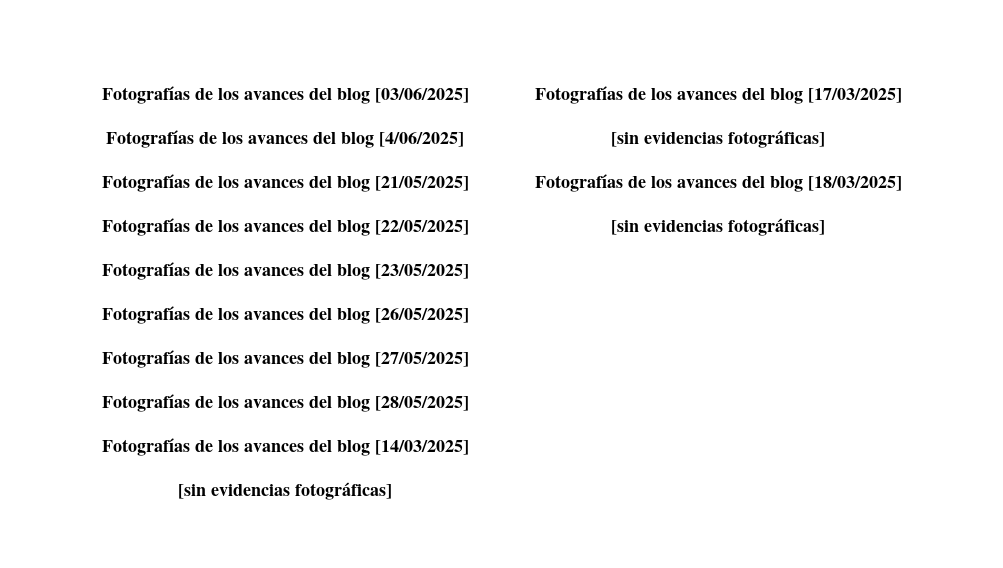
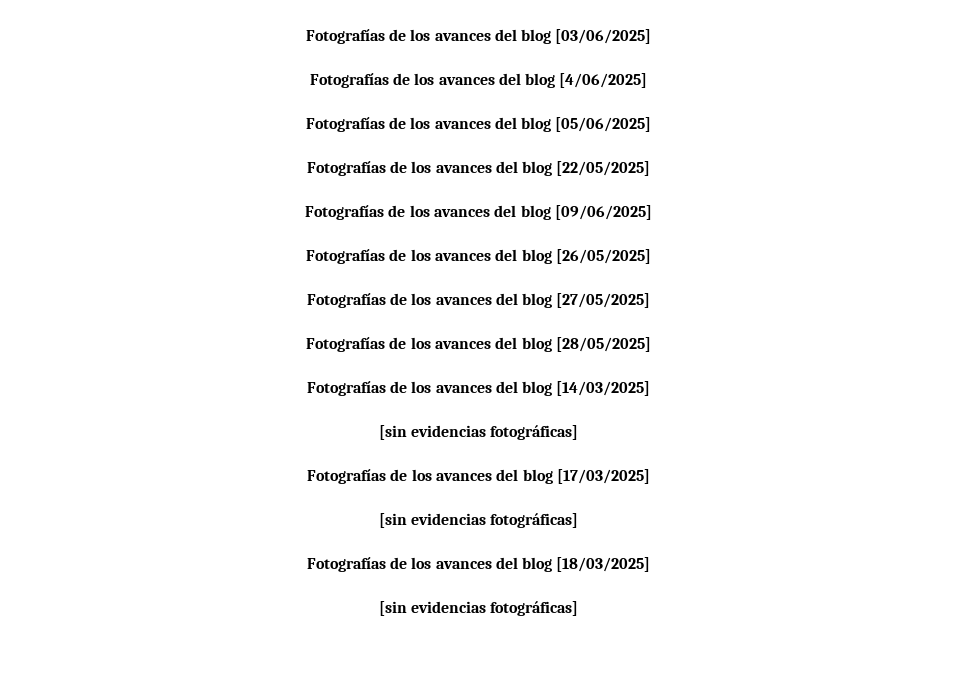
[374,176,469,191] [21/05/2025] -> [555,117,652,132] [05/06/2025]
[374,264,469,279] [23/05/2025] -> [554,205,652,220] [09/06/2025]

